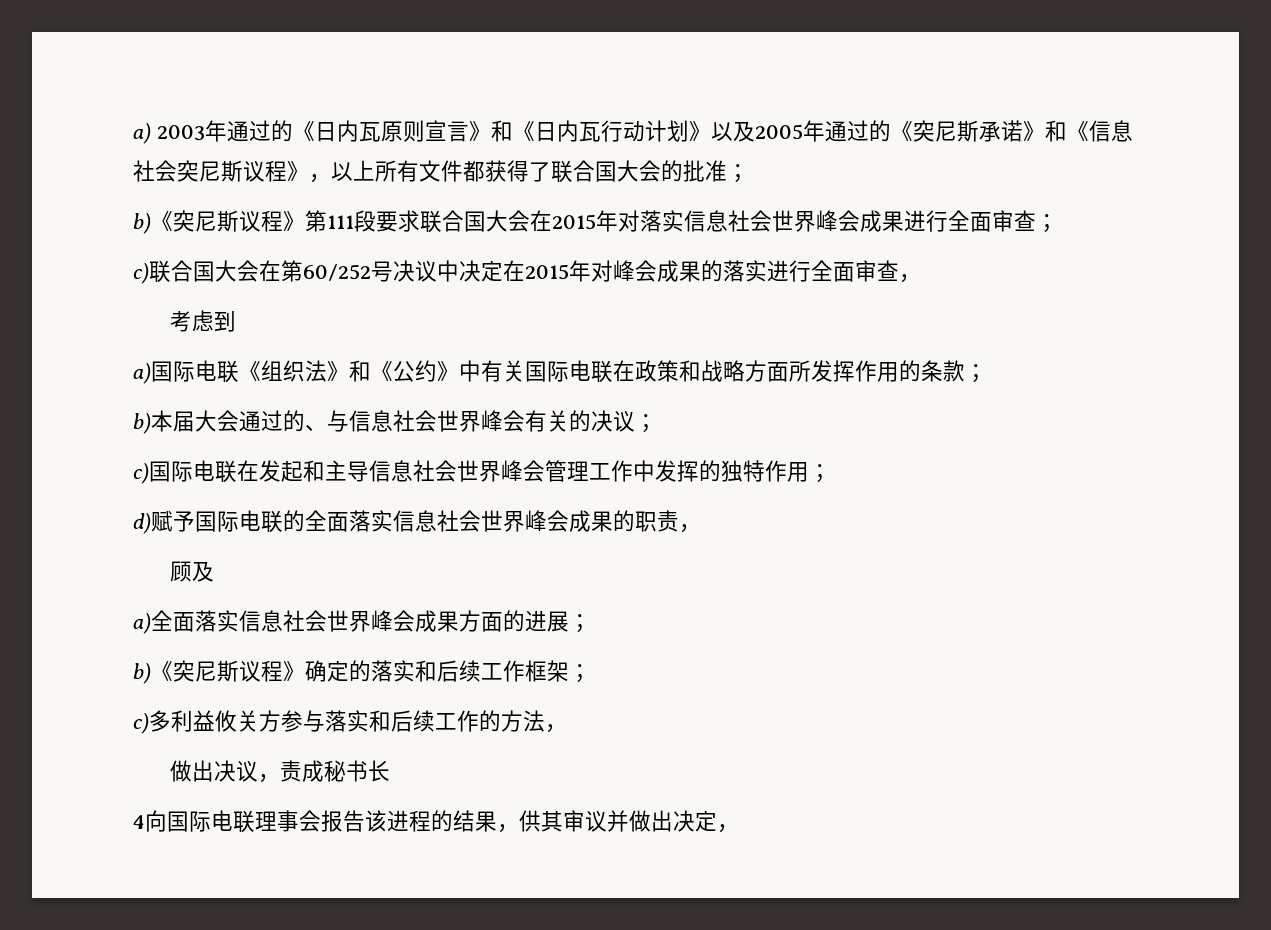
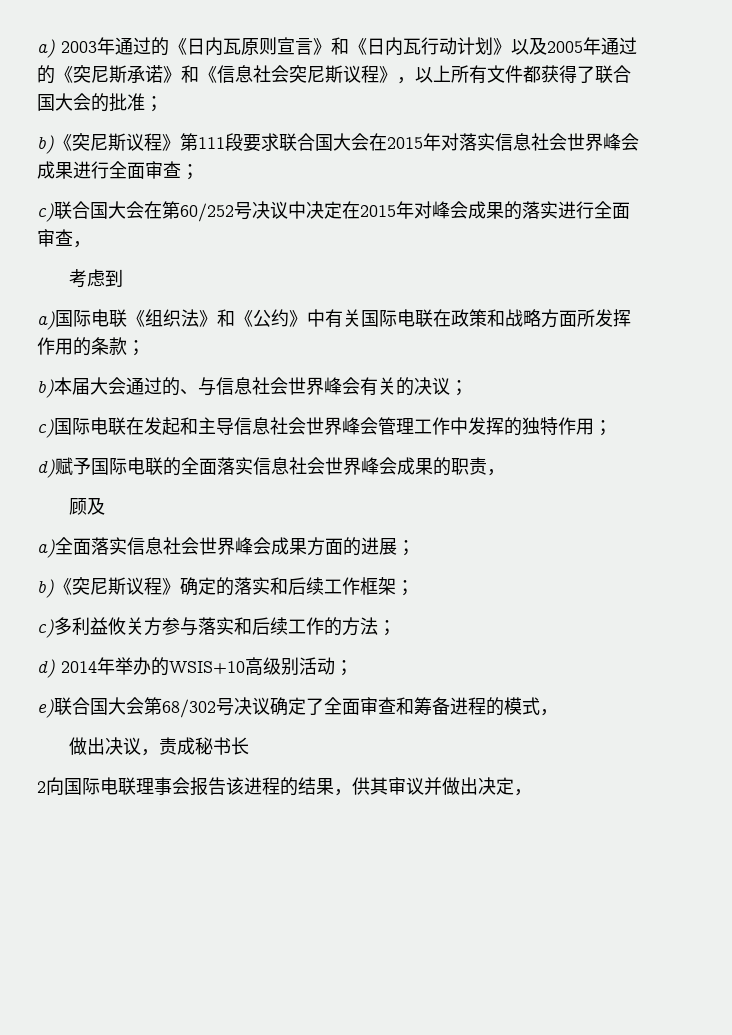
(545, 721) none -> [378,620,396,636] [37,657,353,678] [37,697,540,718] ； // d) 2014年举办的WSIS+10高级别活动； // e)联合国大会第68/302号决议确定了全面审查和筹备进程的模式
[133,815,145,829] 4 -> [37,781,46,793] 2

